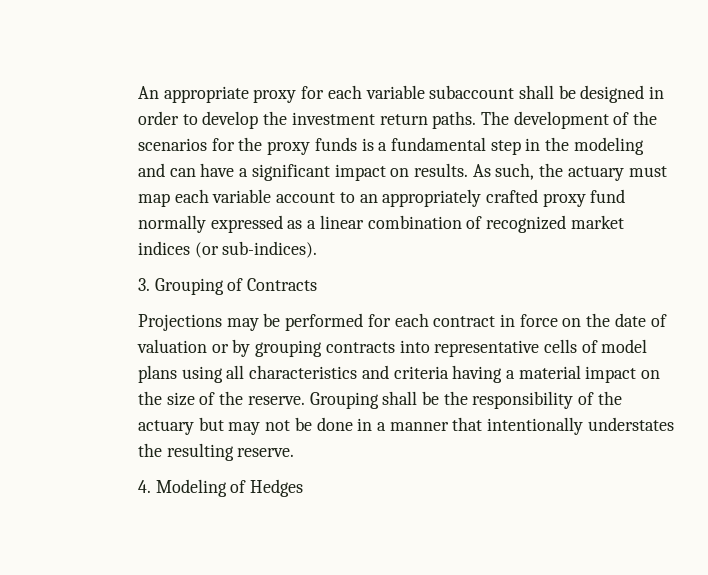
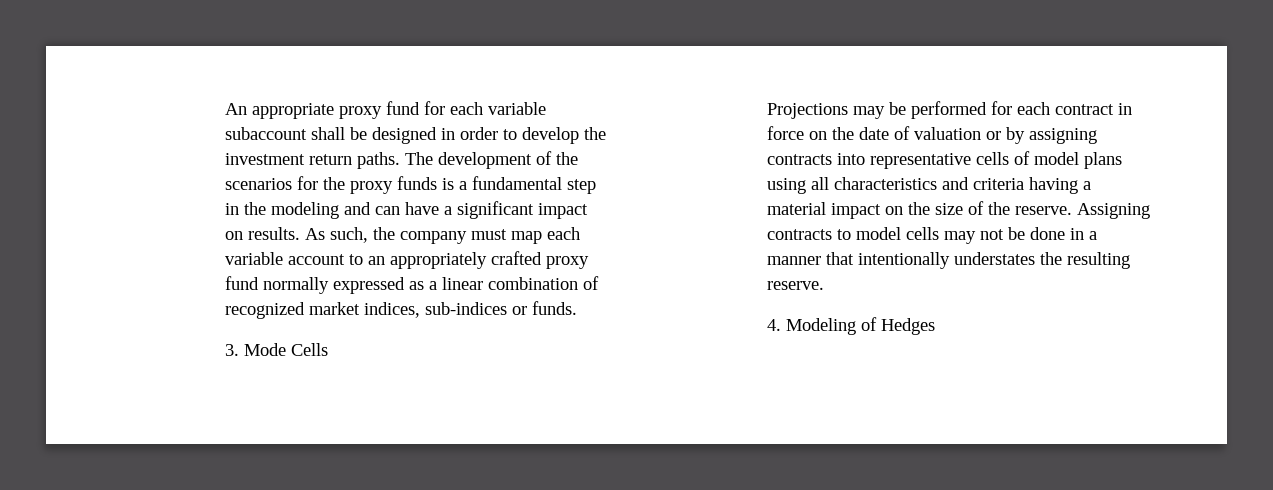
(297, 96) none -> [386,101,421,115] fund
[567,166,624,181] actuary -> [400,231,468,244] company
[137,241,318,258] [137,278,318,295] indices (or sub-indices). // 3. Grouping of Contracts -> [364,301,578,318] [225,343,329,356] indices, sub-indices or funds. // 3. Mode Cells
[255,340,323,357] grouping -> [1029,128,1098,144] assigning
[309,391,622,409] [137,417,224,435] Grouping shall be the responsibility of the actuary but -> [1077,203,1151,219] [767,227,940,240] Assigning contracts to model cells

